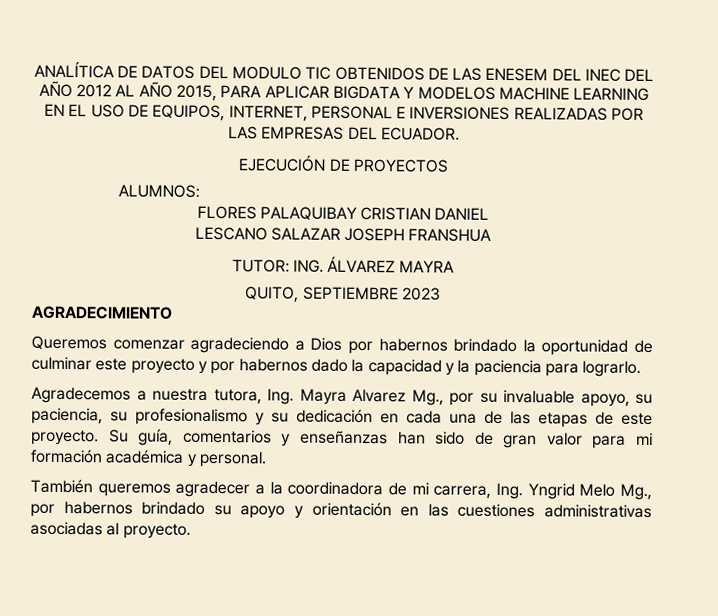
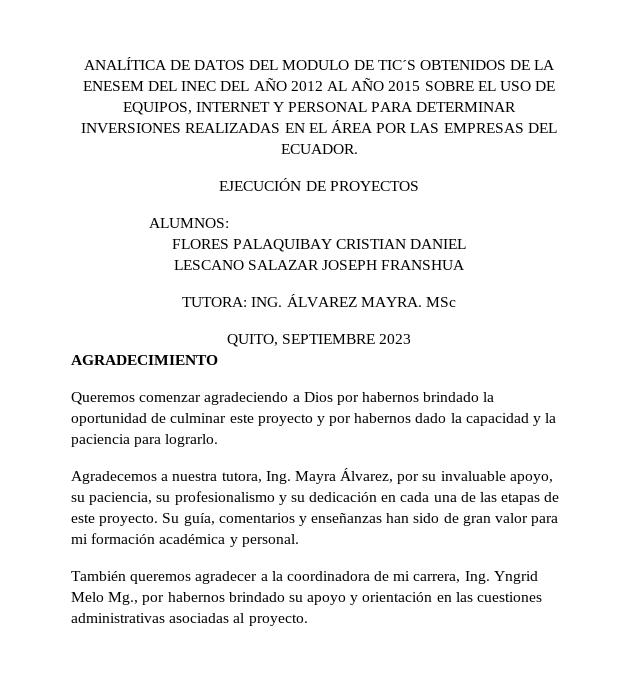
[305,66,332,80] TIC -> [353,60,416,70] DE TIC´S
[452,67,483,81] LAS -> [534,60,556,70] LA
[176,84,650,102] [43,103,608,122] 2015, PARA APLICAR BIGDATA Y MODELOS MACHINE LEARNING EN EL USO DE EQUIPOS, INTERNET, PERSONAL E INVERSIONES REALIZADAS -> [388,81,556,91] [122,102,517,115] [81,120,373,133] 2015 SOBRE EL USO DE EQUIPOS, INTERNET Y PERSONAL PARA DETERMINAR INVERSIONES REALIZADAS EN EL ÁREA
[231,259,290,273] TUTOR: -> [182,297,248,307] TUTORA:
[399,260,456,273] MAYRA -> [360,297,456,307] MAYRA. MSc
[352,388,444,406] Alvarez Mg., -> [340,468,394,483] Álvarez,

